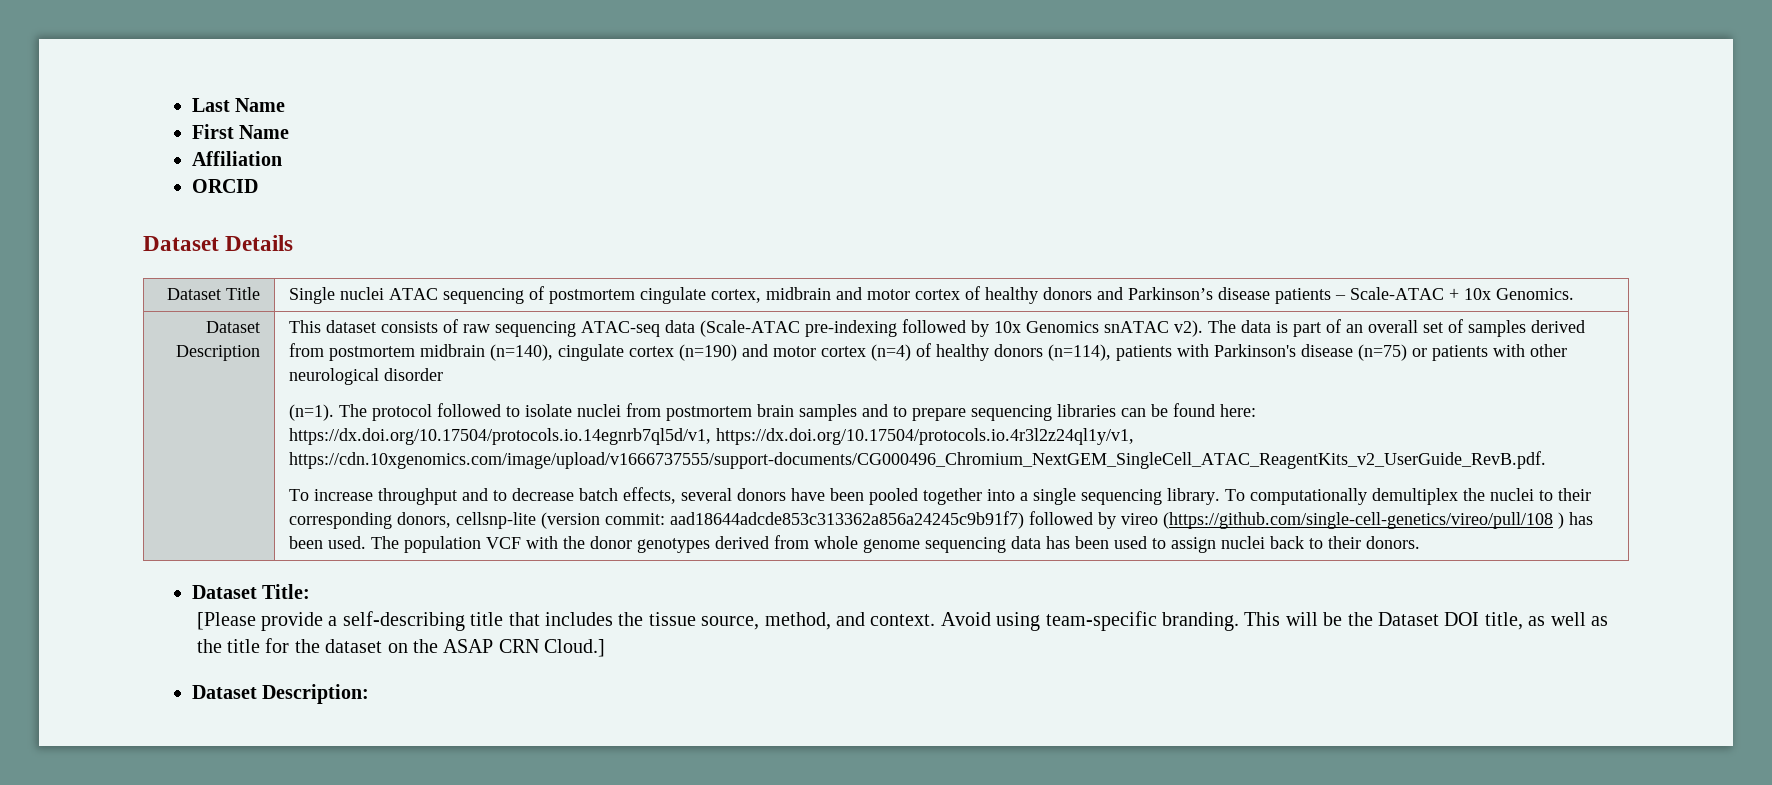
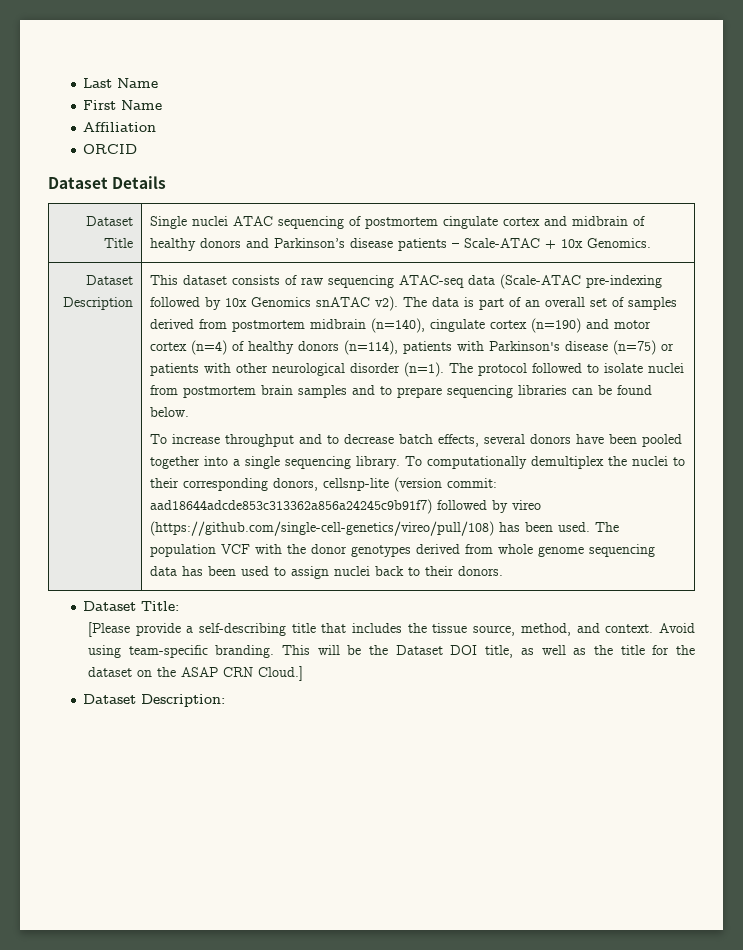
[710,287,960,303] cortex, midbrain and motor cortex -> [502,216,628,226] cortex and midbrain
(443, 374) // -> (400, 368) none
[1219,404,1256,417] [288,428,1134,445] [288,451,1546,469] here: https://dx.doi.org/10.17504/protocols.io.14egnrb7ql5d/v1, https://dx.doi.org/10.17504/protocols.io.4r3l2z24ql1y/v1, https://cdn.10xgenomics.com/image/upload/v1666737555/support-documents/CG000496_Chromium_NextGEM_SingleCell_ATAC_ReagentKits_v2_UserGuide_RevB.pdf. -> [149,407,189,417] below.
[1162,512,1564,529] (https://github.com/single-cell-genetics/vireo/pull/108 ) -> [149,521,494,536] (https://github.com/single-cell-genetics/vireo/pull/108)

